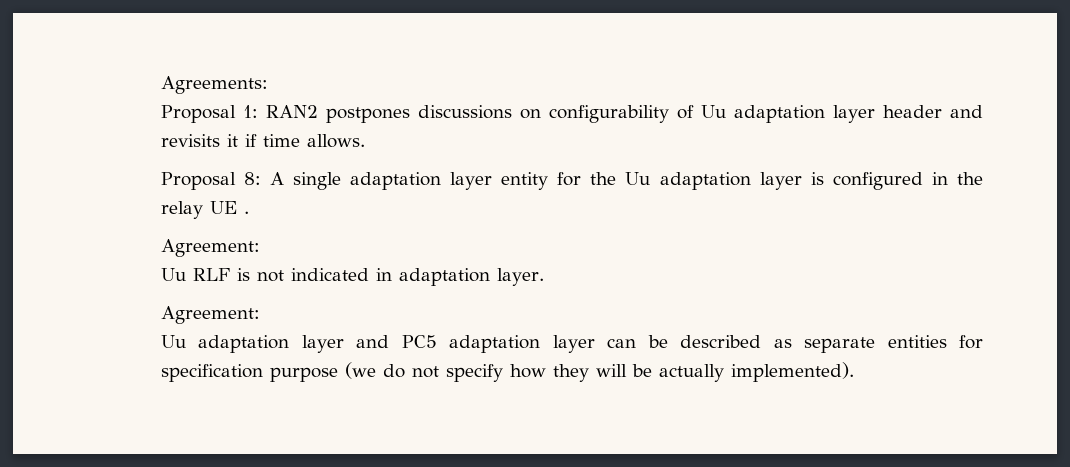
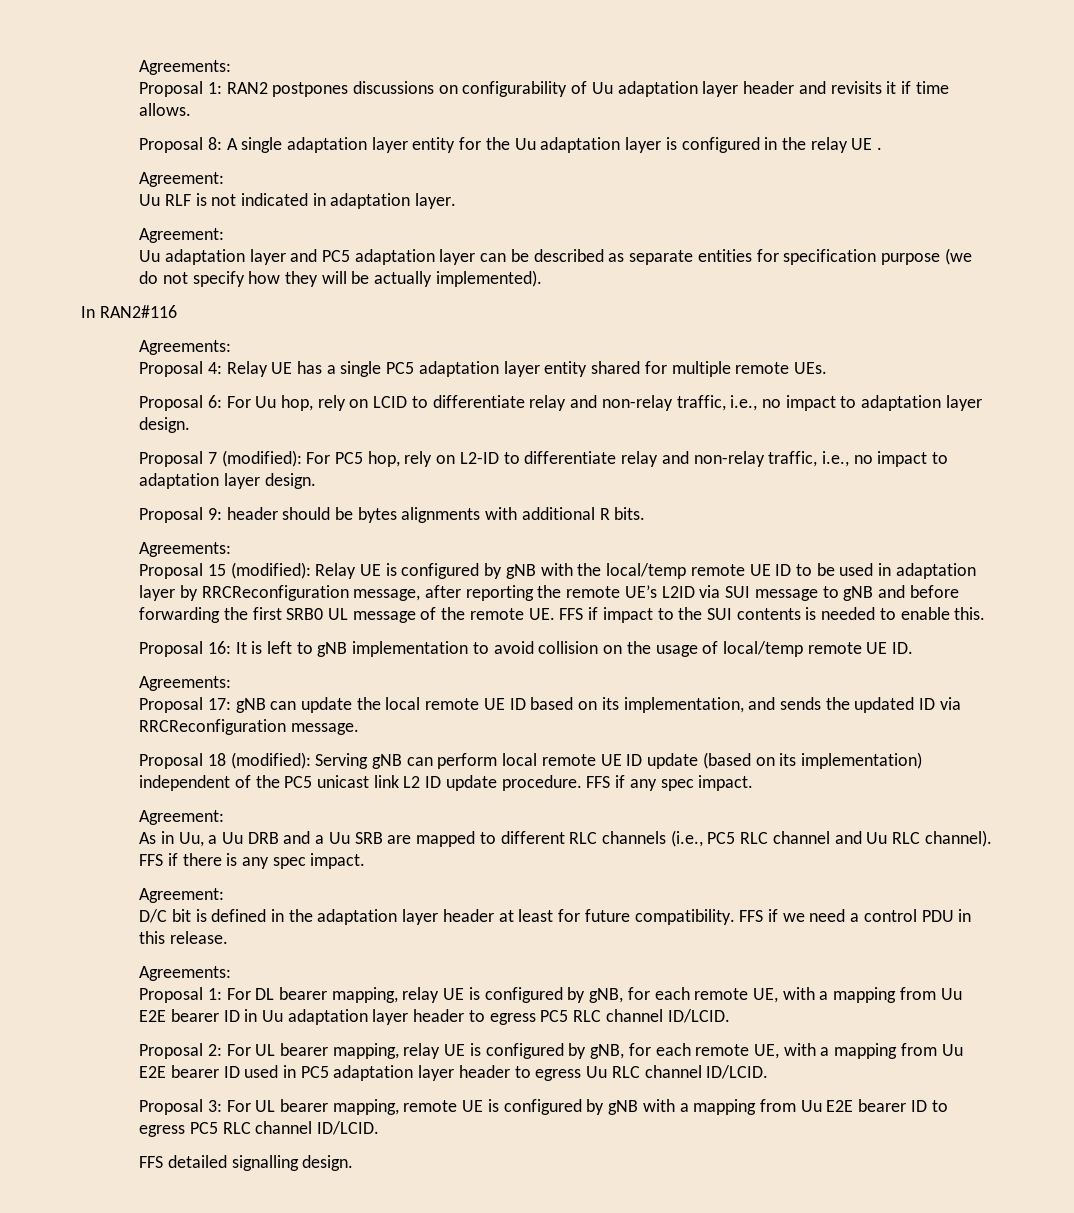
(854, 372) none -> [81,305,177,318] [139,340,232,355] [139,361,827,377] [139,395,982,411] [139,417,191,433] [139,450,949,467] [139,473,316,489] [139,507,646,523] [139,542,232,557] [139,562,976,579] [139,585,959,601] [139,607,986,623] [139,641,914,657] [139,676,232,691] [139,697,961,713] [139,719,359,735] [139,752,922,769] [139,775,754,791] [139,810,225,825] [139,830,992,847] [139,853,366,869] [139,888,225,903] [139,909,972,925] [139,931,228,944] [139,966,232,981] [139,987,962,1003] [139,1009,730,1025] [139,1043,963,1059] [139,1065,769,1081] [139,1099,948,1115] [139,1121,379,1137] [139,1155,354,1171] // In RAN2#116 // Agreements: // Proposal 4: Relay UE has a single PC5 adaptation layer entity shared for multiple remote UEs. // Proposal 6: For Uu hop, rely on LCID to differentiate relay and non-relay traffic, i.e., no impact to adaptation layer design. // Proposal 7 (modified): For PC5 hop, rely on L2-ID to differentiate relay and non-relay traffic, i.e., no impact to adaptation layer design. // Proposal 9: header should be bytes alignments with additional R bits. // Agreements: // Proposal 15 (modified): Relay UE is configured by gNB with the local/temp remote UE ID to be used in adaptation layer by RRCReconfiguration message, after reporting the remote UE’s L2ID via SUI message to gNB and before forwarding the first SRB0 UL message of the remote UE. FFS if impact to the SUI contents is needed to enable this. // Proposal 16: It is left to gNB implementation to avoid collision on the usage of local/temp remote UE ID. // Agreements: // Proposal 17: gNB can update the local remote UE ID based on its implementation, and sends the updated ID via RRCReconfiguration message. // Proposal 18 (modified): Serving gNB can perform local remote UE ID update (based on its implementation) independent of the PC5 unicast link L2 ID update procedure. FFS if any spec impact. // Agreement: // As in Uu, a Uu DRB and a Uu SRB are mapped to different RLC channels (i.e., PC5 RLC channel and Uu RLC channel). FFS if there is any spec impact. // Agreement: // D/C bit is defined in the adaptation layer header at least for future compatibility. FFS if we need a control PDU in this release. // Agreements: // Proposal 1: For DL bearer mapping, relay UE is configured by gNB, for each remote UE, with a mapping from Uu E2E bearer ID in Uu adaptation layer header to egress PC5 RLC channel ID/LCID. // Proposal 2: For UL bearer mapping, relay UE is configured by gNB, for each remote UE, with a mapping from Uu E2E bearer ID used in PC5 adaptation layer header to egress Uu RLC channel ID/LCID. // Proposal 3: For UL bearer mapping, remote UE is configured by gNB with a mapping from Uu E2E bearer ID to egress PC5 RLC channel ID/LCID. // FFS detailed signalling design.

